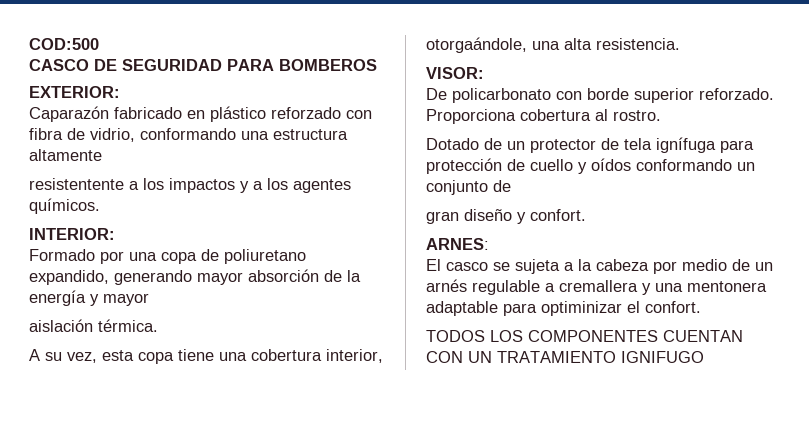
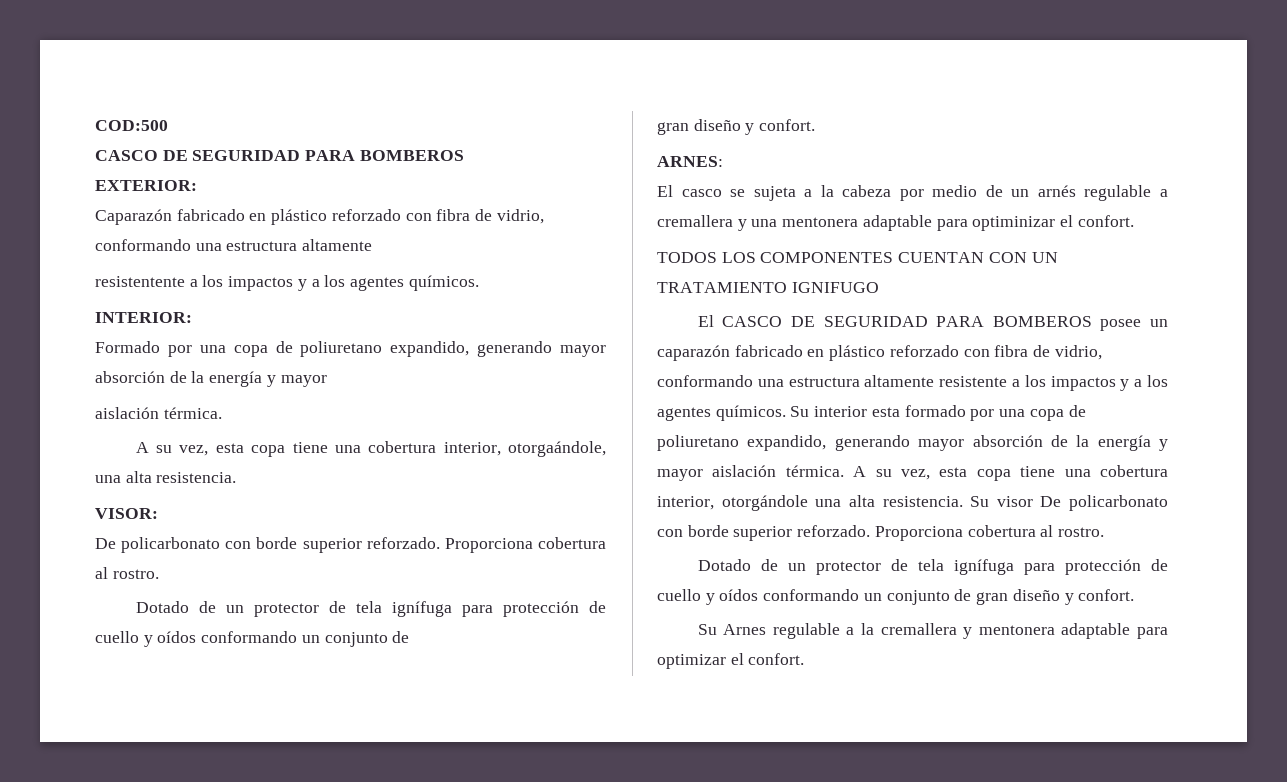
(704, 357) none -> [697,315,1168,331] [657,345,1102,361] [657,375,1168,391] [657,405,1086,421] [657,435,1168,451] [657,465,1168,481] [657,495,1168,511] [657,525,1105,541] [697,559,1168,575] [657,589,1135,605] [697,623,1168,639] [657,653,805,669] // El CASCO DE SEGURIDAD PARA BOMBEROS posee un caparazón fabricado en plástico reforzado con fibra de vidrio, conformando una estructura altamente resistente a los impactos y a los agentes químicos. Su interior esta formado por una copa de poliuretano expandido, generando mayor absorción de la energía y mayor aislación térmica. A su vez, esta copa tiene una cobertura interior, otorgándole una alta resistencia. Su visor De policarbonato con borde superior reforzado. Proporciona cobertura al rostro. // Dotado de un protector de tela ignífuga para protección de cuello y oídos conformando un conjunto de gran diseño y confort. // Su Arnes regulable a la cremallera y mentonera adaptable para optimizar el confort.

